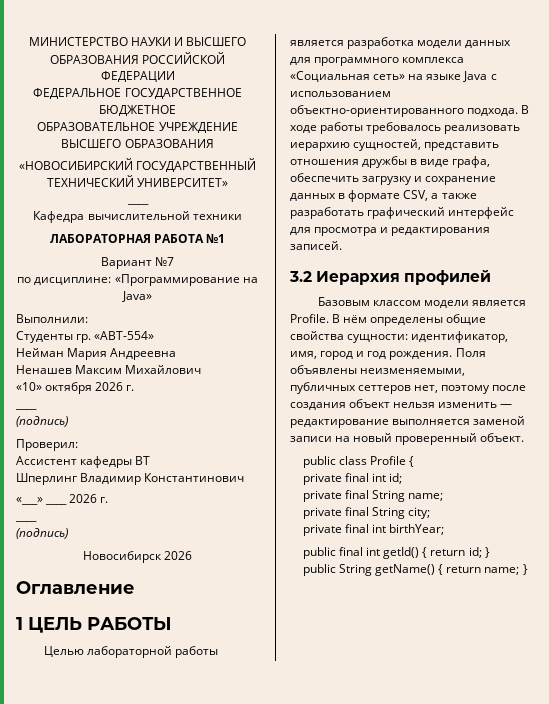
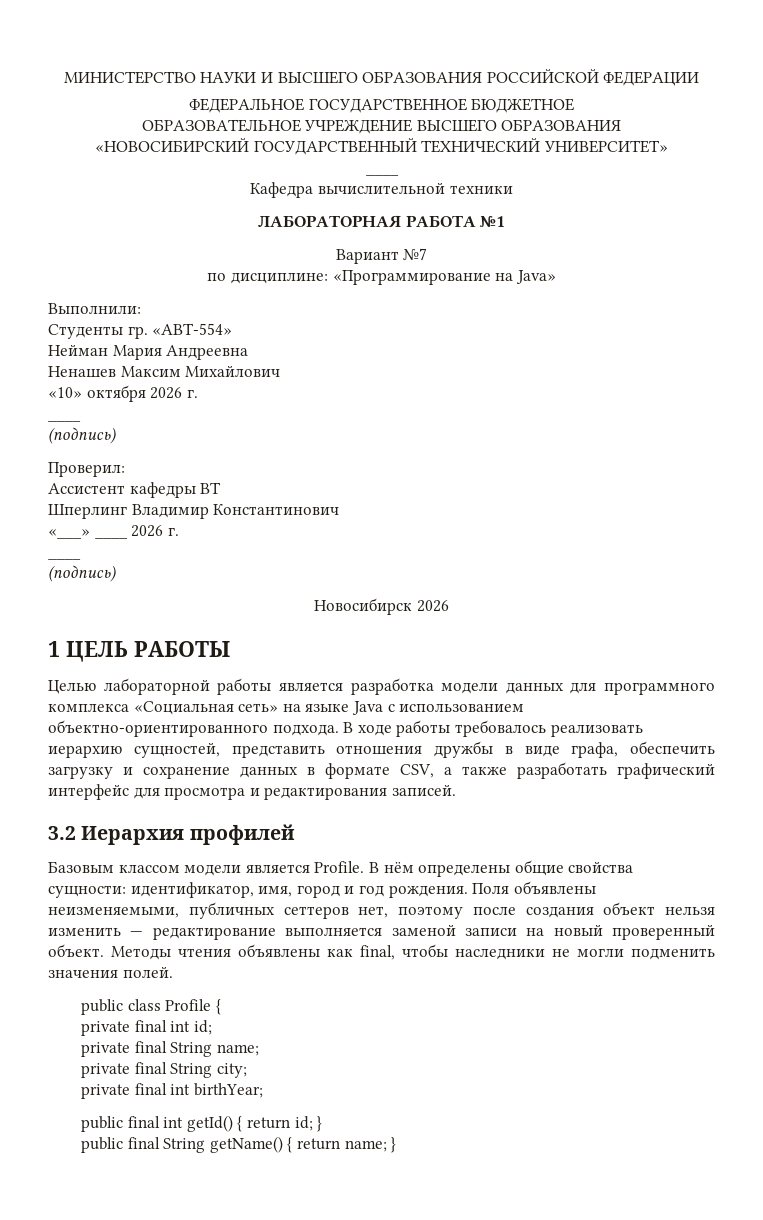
[16,581,135,594] // Оглавление -> (449, 606) none
(525, 437) none -> [111,944,715,960] [48,966,173,978] Методы чтения объявлены как final, чтобы наследники не могли подменить значения полей.
(336, 570) none -> [127,1137,160,1149] final

